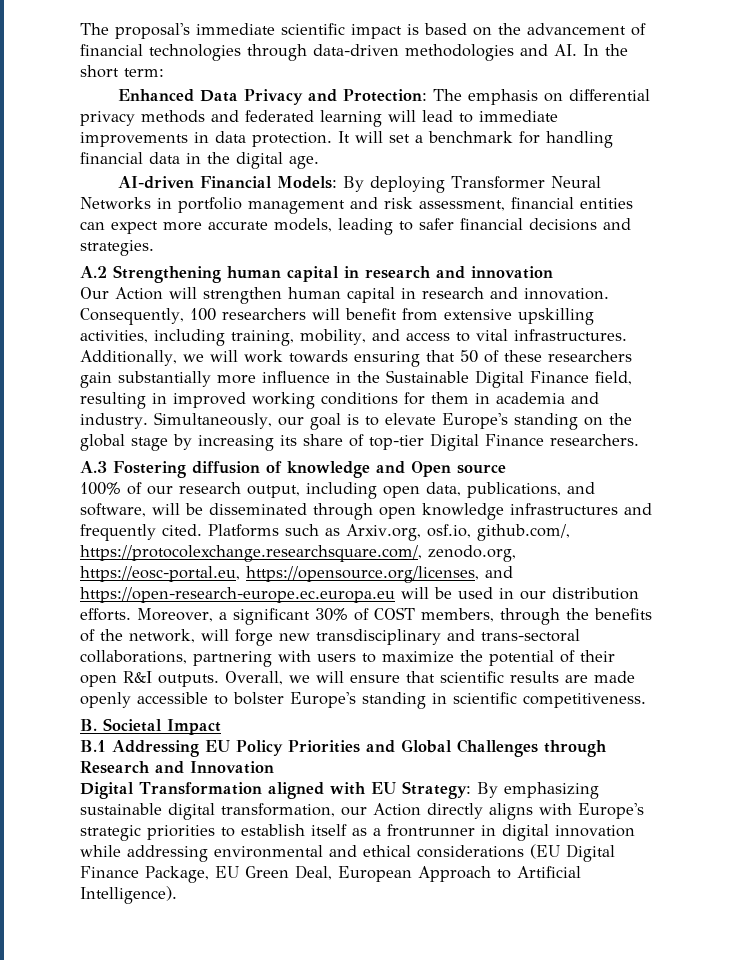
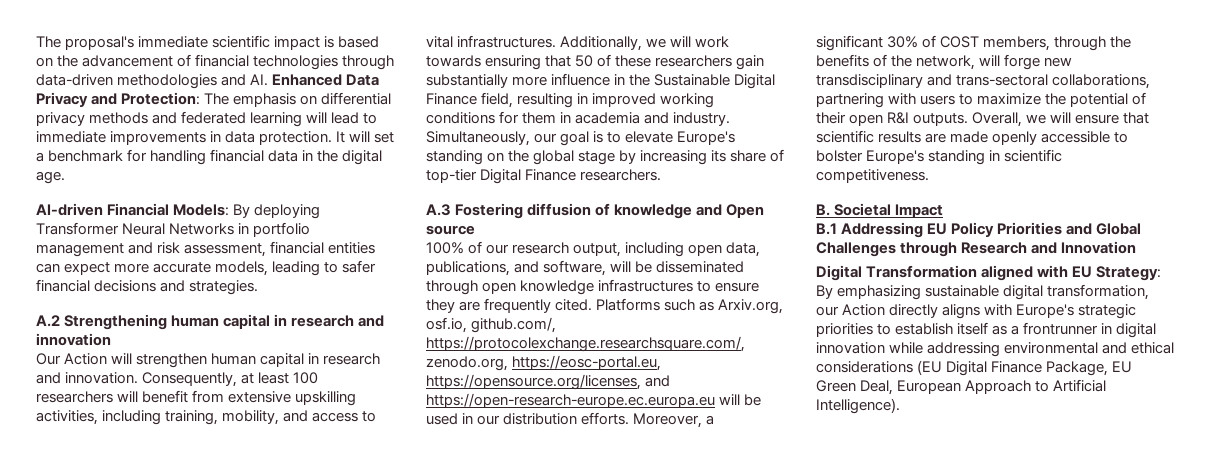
[583,44,628,56] [80,65,164,78] In the short term: // -> (269, 80) none
(184, 316) none -> [241,372,290,384] at least
[624,503,652,515] and -> [697,281,760,292] [426,299,481,313] to ensure they are

